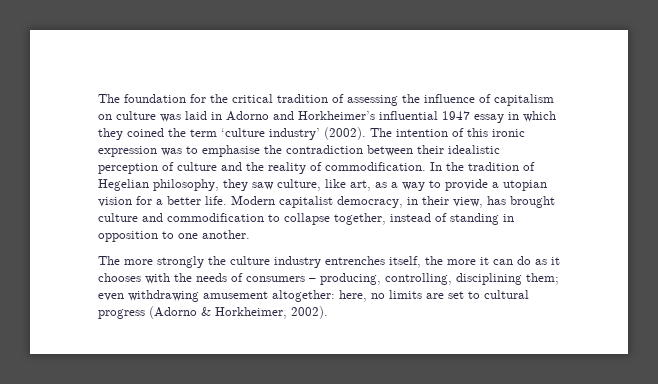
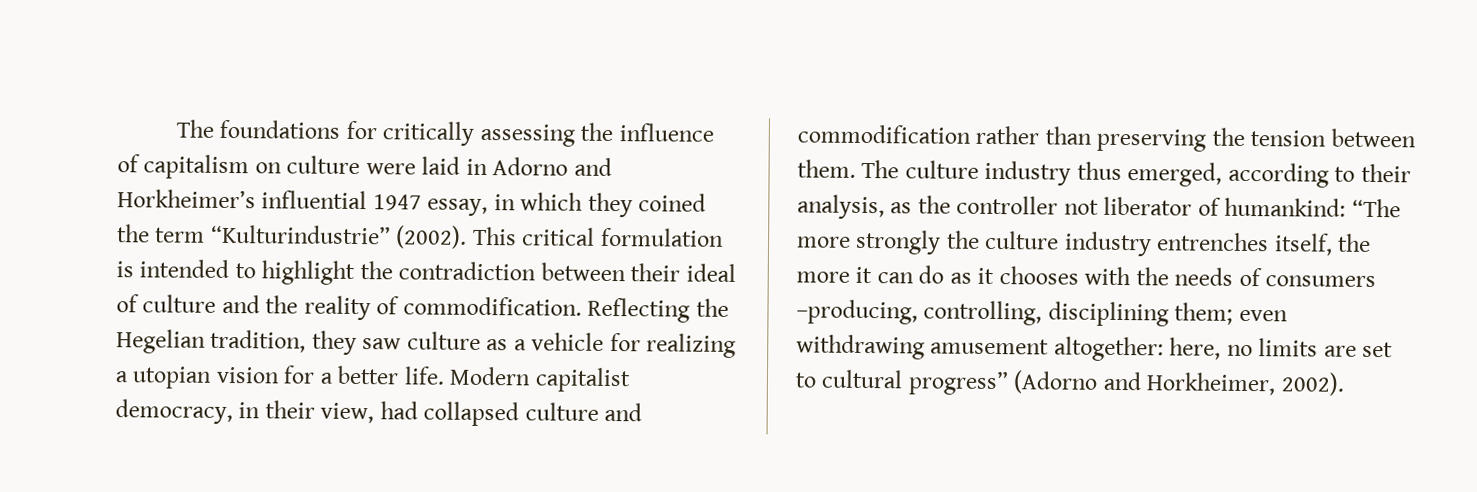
[98,94,344,103] The foundation for the critical tradition of -> [175,119,475,146] The foundations for critically
[160,114,181,122] was -> [365,163,416,175] were
[474,114,504,123] essay -> [427,198,489,217] essay,
[221,127,525,140] [98,145,260,157] ‘culture industry’ (2002). The intention of this ironic expression was to emphasise -> [210,224,724,249] [116,259,356,285] “Kulturindustrie” (2002). This critical formulation is intended to highlight
[448,145,500,154] [98,163,158,174] idealistic perception -> [685,263,736,282] ideal
[430,162,535,171] [98,179,488,191] In the tradition of Hegelian philosophy, they saw culture, like art, as a way to provide -> [587,297,729,323] [116,329,737,358] Reflecting the Hegelian tradition, they saw culture as a vehicle for realizing
[487,196,555,208] has brought -> [379,401,520,427] had collapsed
[268,213,514,225] [98,230,250,242] [98,256,120,265] to collapse together, instead of standing in opposition to one another. // The -> [975,125,1416,152] [797,159,1411,188] [797,194,1401,220] rather than preserving the tension between them. The culture industry thus emerged, according to their analysis, as the controller not liberator of humankind: “The
[309,273,381,285] – producing, -> [796,299,918,325] –producing,
[98,306,211,319] progress (Adorno & -> [907,370,1142,396] progress” (Adorno and

